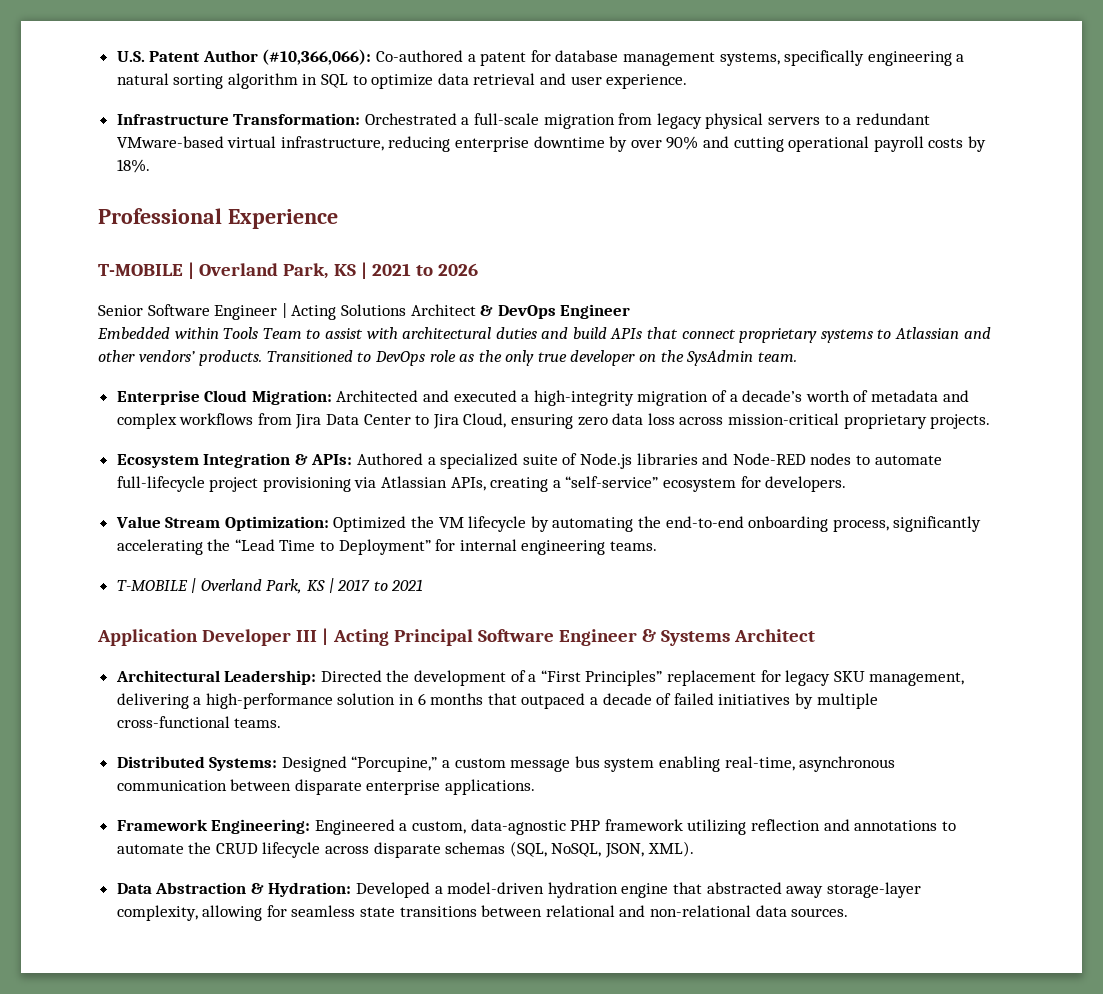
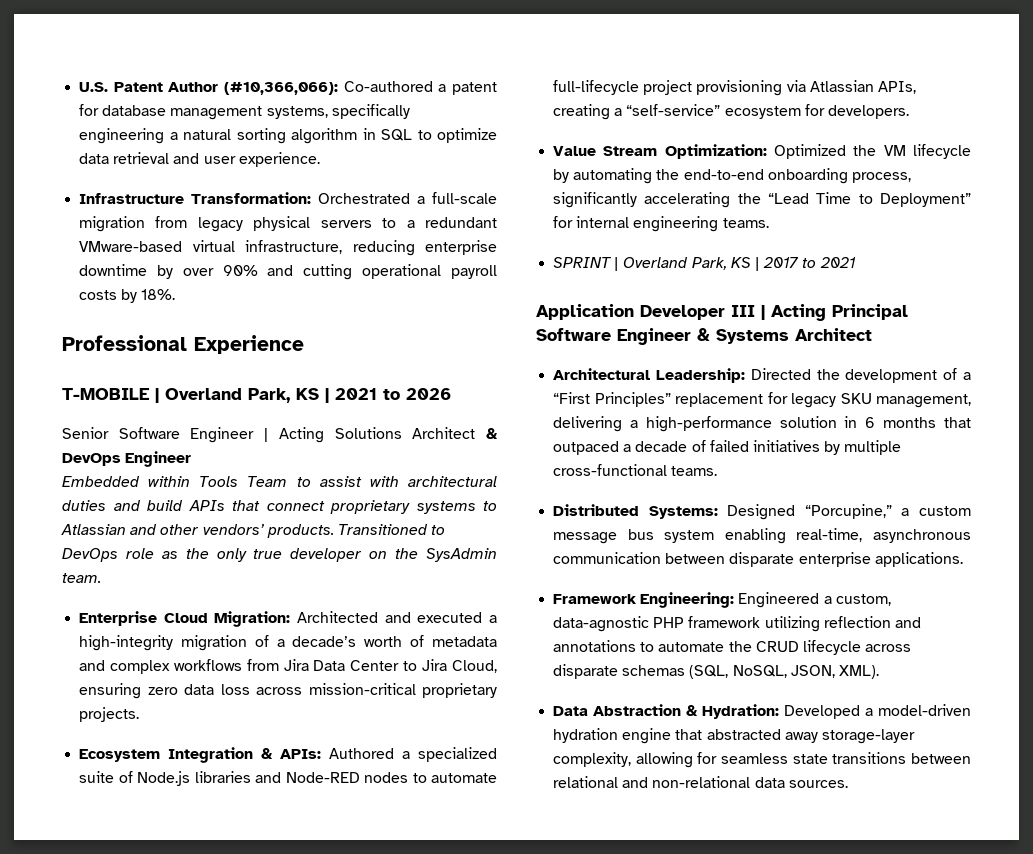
[116,580,188,591] T-MOBILE -> [553,257,613,268] SPRINT

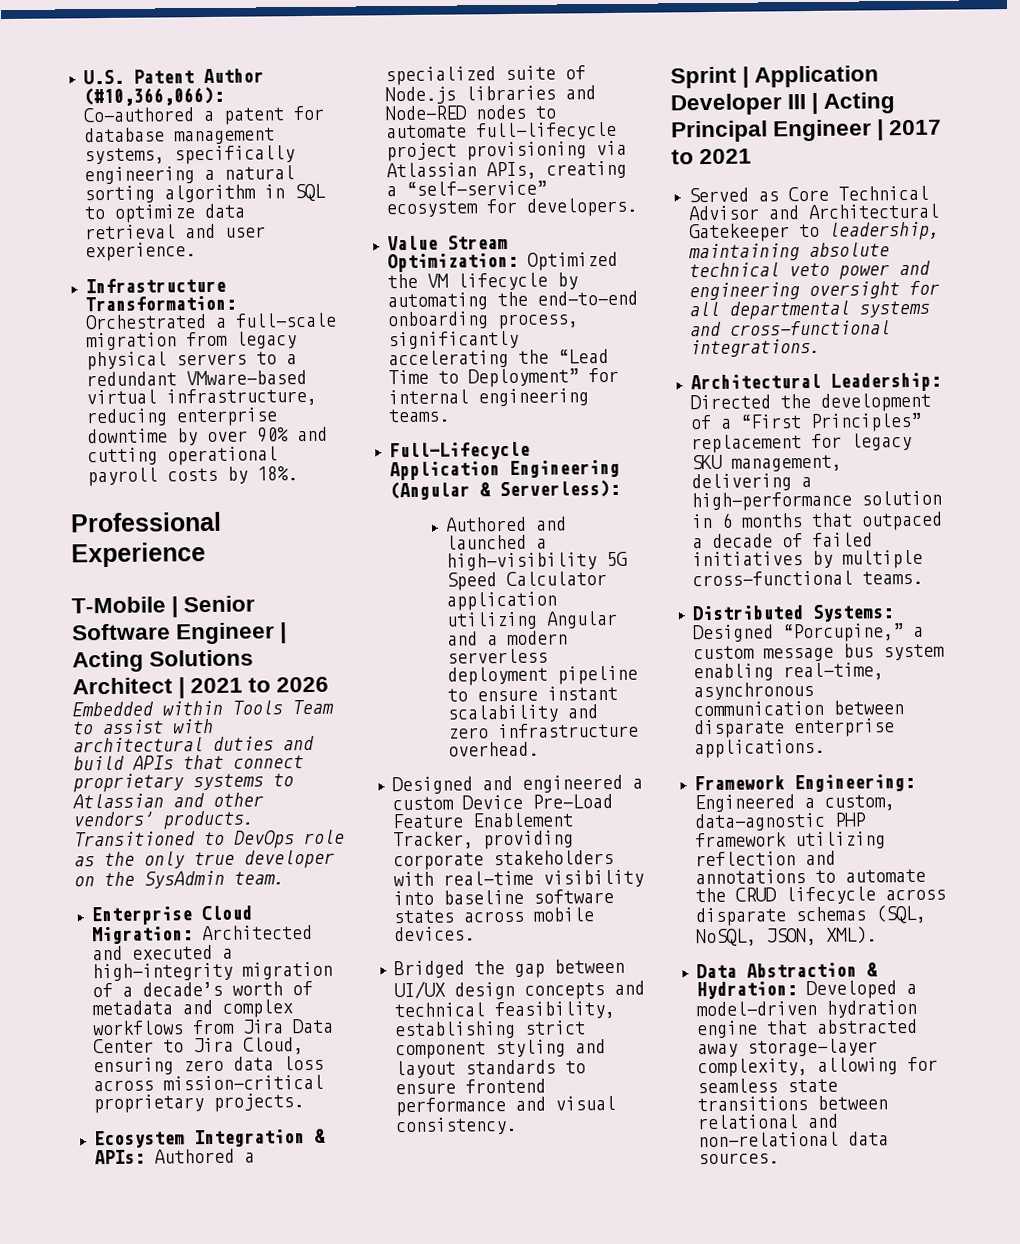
[62,388,451,403] T-MOBILE | Overland Park, KS | 2021 to 2026 // -> [71,596,179,618] T-Mobile |
[486,428,499,439] [62,451,192,467] & DevOps Engineer -> [178,676,330,699] | 2021 to 2026
[553,257,856,271] SPRINT | Overland Park, KS | 2017 to 2021 // -> [388,441,530,461] [388,459,620,481] [388,479,620,501] [444,516,567,532] [445,534,547,550] [445,551,628,571] [445,571,607,591] [445,591,557,611] [445,610,618,630] [446,630,568,646] [446,648,548,664] [446,665,638,686] [446,685,618,702] [446,704,598,723] [447,722,639,739] [447,741,539,757] [391,774,643,795] [391,793,613,811] [391,812,574,829] [392,830,574,850] [392,849,614,871] [392,869,644,888] [392,888,614,906] [392,907,594,924] [393,926,475,942] [393,958,625,979] [393,980,645,1000] [393,1000,615,1020] [393,1020,586,1040] [394,1039,606,1060] [394,1059,586,1079] [394,1078,546,1095] [394,1095,616,1117] [394,1116,517,1136] [670,66,750,89] Full-Lifecycle Application Engineering (Angular & Serverless): // Authored and launched a high-visibility 5G Speed Calculator application utilizing Angular and a modern serverless deployment pipeline to ensure instant scalability and zero infrastructure overhead. // Designed and engineered a custom Device Pre-Load Feature Enablement Tracker, providing corporate stakeholders with real-time visibility into baseline software states across mobile devices. // Bridged the gap between UI/UX design concepts and technical feasibility, establishing strict component styling and layout standards to ensure frontend performance and visual consistency. // Sprint |
[536,328,872,345] Software Engineer & Systems Architect -> [773,119,943,142] [671,148,753,165] [687,185,929,203] [687,203,939,221] [688,221,940,243] [687,242,890,262] [688,260,931,280] [688,280,940,301] [688,300,930,320] [689,320,891,337] [689,338,821,358] Engineer | 2017 to 2021 // Served as Core Technical Advisor and Architectural Gatekeeper to leadership, maintaining absolute technical veto power and engineering oversight for all departmental systems and cross-functional integrations.

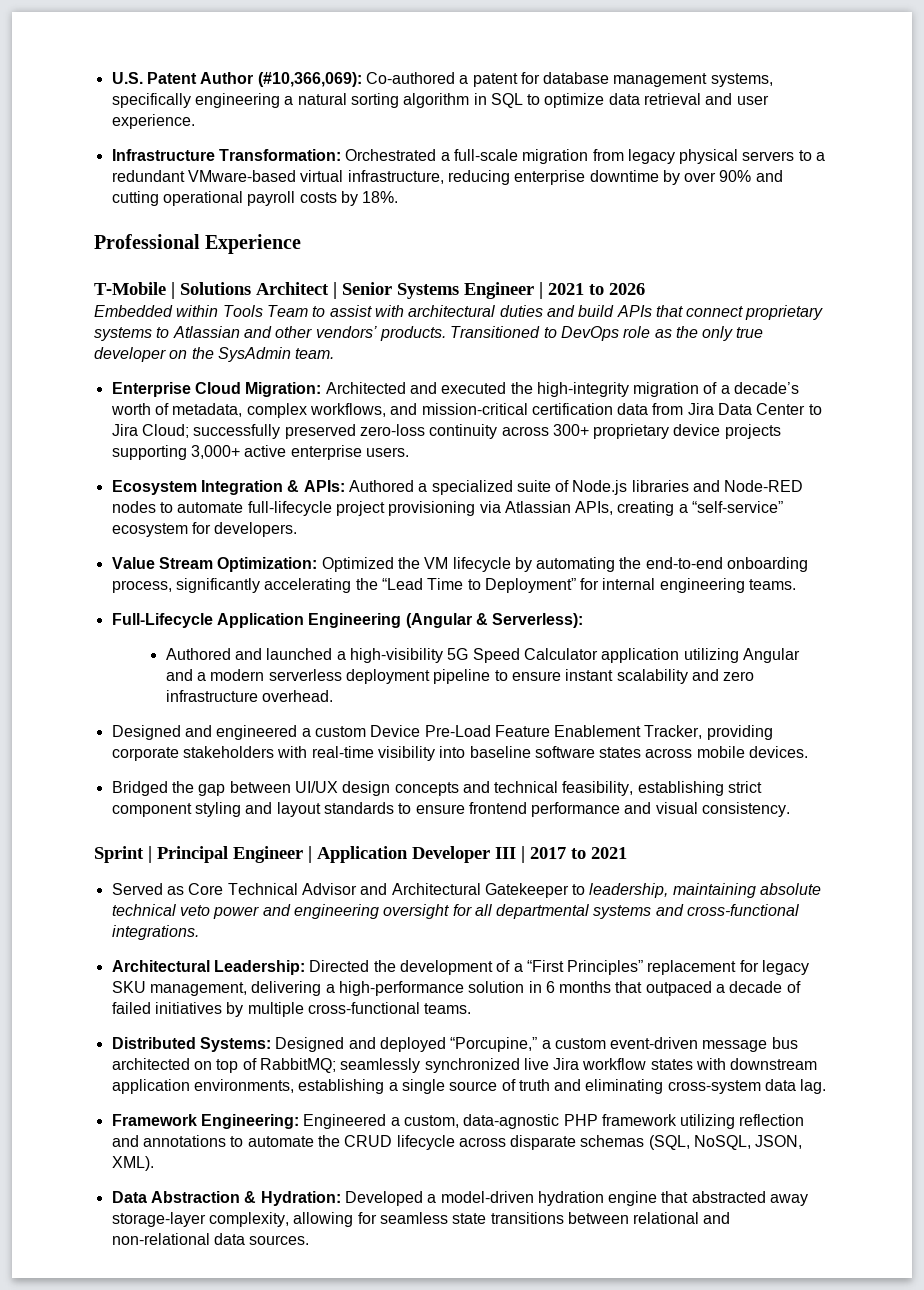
[82,86,224,107] (#10,366,066): -> [257,72,362,87] (#10,366,069):
[183,595,256,613] [72,622,288,645] [72,649,255,673] [72,677,173,695] Senior Software Engineer | Acting Solutions Architect -> [180,282,534,299] Solutions Architect | Senior Systems Engineer
[221,948,233,959] a -> [510,382,533,394] the
[91,999,293,1018] [91,1020,184,1036] metadata and complex workflows -> [172,403,649,418] metadata, complex workflows, and mission-critical certification data
[242,1037,304,1055] [92,1055,324,1076] [92,1074,324,1092] [92,1093,304,1114] Cloud, ensuring zero data loss across mission-critical proprietary projects. -> [141,424,781,439] [111,445,409,460] Cloud; successfully preserved zero-loss continuity across 300+ proprietary device projects supporting 3,000+ active enterprise users.
(750, 77) none -> [157,846,312,863] Principal Engineer |
[823,92,896,114] [671,119,885,143] Acting Principal Engineer | -> (525, 854) none
(774, 633) none -> [348,1037,446,1052] and deployed
(755, 652) none -> [610,1037,699,1049] event-driven
[882,643,945,661] [692,662,884,682] [692,681,814,701] [692,700,904,717] [692,718,895,739] [693,738,825,759] system enabling real-time, asynchronous communication between disparate enterprise applications. -> [111,1058,818,1073] [111,1079,827,1094] architected on top of RabbitMQ; seamlessly synchronized live Jira workflow states with downstream application environments, establishing a single source of truth and eliminating cross-system data lag.

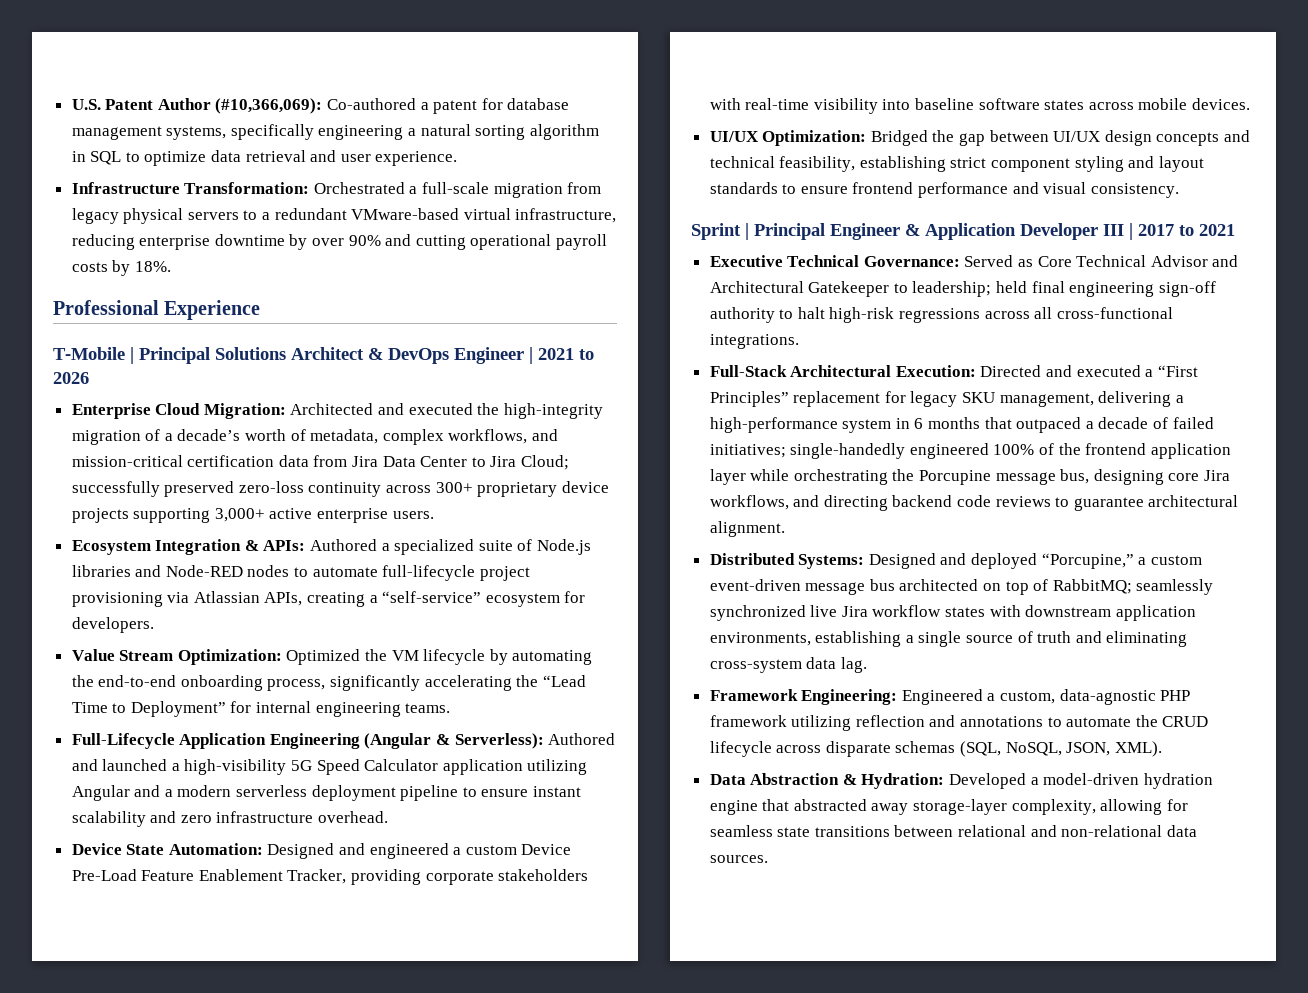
(175, 290) none -> [139,347,210,364] Principal
[333,282,459,299] | Senior Systems -> [368,348,449,364] & DevOps
[94,305,824,320] [94,326,764,341] [94,347,335,362] // Embedded within Tools Team to assist with architectural duties and build APIs that connect proprietary systems to Atlassian and other vendors’ products. Transitioned to DevOps role as the only true developer on the SysAdmin team. -> (89, 378) none
(584, 620) // -> (544, 741) none
(334, 696) none -> [71,843,263,855] Device State Automation:
(809, 752) none -> [709,130,867,146] UI/UX Optimization:
[308,846,312,863] | -> [905,224,920,236] &
(627, 853) none -> [709,255,960,267] Executive Technical Governance:
[589,883,822,898] [111,904,800,919] [111,925,199,940] [111,960,511,975] leadership, maintaining absolute technical veto power and engineering oversight for all departmental systems and cross-functional integrations. // Architectural Leadership: Directed the development of -> [912,281,1216,297] [709,307,1173,323] [709,334,799,349] [709,365,1141,377] leadership; held final engineering sign-off authority to halt high-risk regressions across all cross-functional integrations. // Full-Stack Architectural Execution: Directed and executed
[468,981,525,993] solution -> [842,419,892,433] system
[154,1002,472,1017] initiatives by multiple cross-functional teams. -> [709,443,1231,459] [709,469,1231,485] [709,495,1239,511] [709,521,785,537] initiatives; single-handedly engineered 100% of the frontend application layer while orchestrating the Porcupine message bus, designing core Jira workflows, and directing backend code reviews to guarantee architectural alignment.

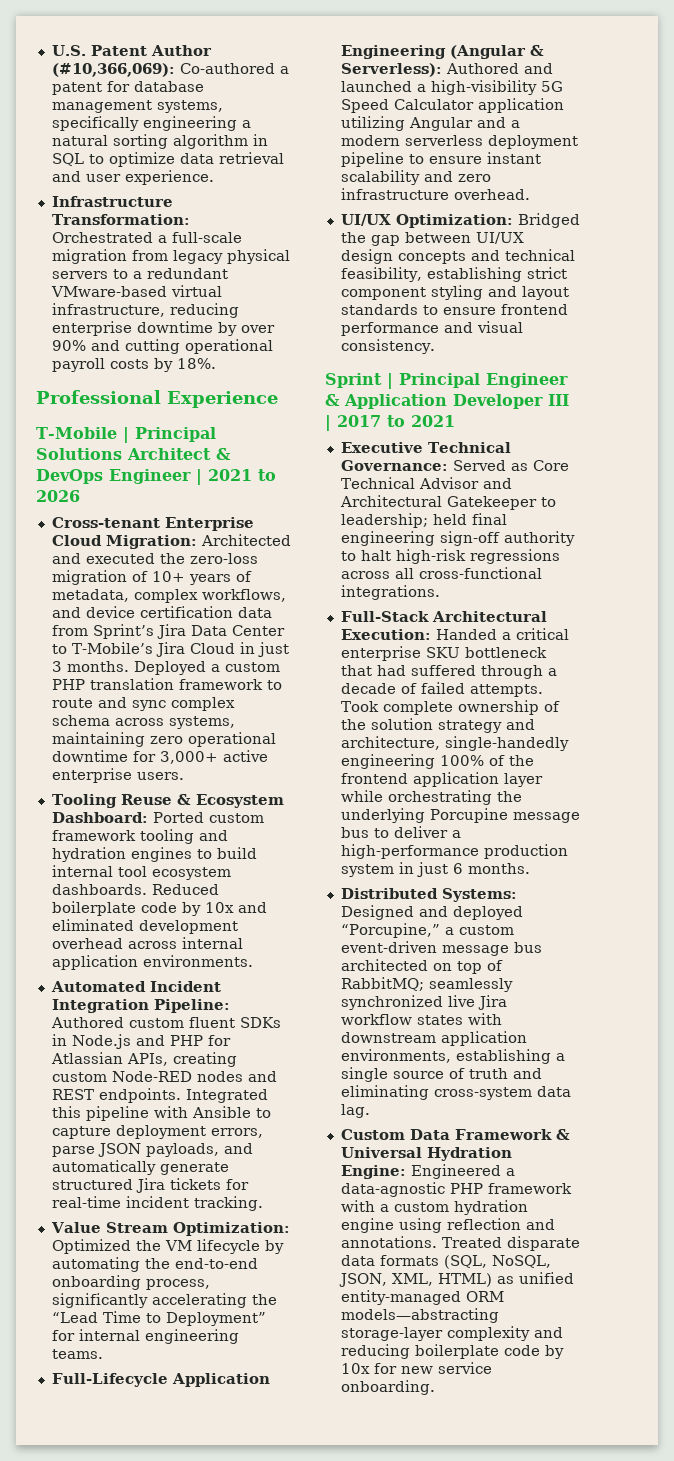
(89, 378) none -> [51,517,160,528] Cross-tenant
[503,403,603,419] high-integrity -> [189,553,258,564] zero-loss
[164,429,287,441] a decade’s worth -> [151,571,231,585] 10+ years
[71,455,183,467] mission-critical -> [85,606,135,618] device
(348, 461) none -> [92,624,154,639] Sprint’s
[490,455,570,470] [71,481,609,497] [71,508,434,523] [71,539,592,555] [71,565,530,581] [71,591,586,607] [71,617,154,633] Jira Cloud; successfully preserved zero-loss continuity across 300+ proprietary device projects supporting 3,000+ active enterprise users. // Ecosystem Integration & APIs: Authored a specialized suite of Node.js libraries and Node-RED nodes to automate full-lifecycle project provisioning via Atlassian APIs, creating a “self-service” ecosystem for developers. -> [71,642,289,657] [51,661,280,675] [51,678,282,690] [51,697,235,711] [51,715,235,729] [51,732,276,747] [51,750,268,764] [51,768,184,783] [51,794,284,808] [51,812,264,823] [51,829,228,844] [51,847,257,862] [51,865,231,880] [51,884,219,895] [51,901,267,916] [51,919,238,934] [51,937,243,949] [51,955,253,970] [50,981,221,992] [51,999,230,1013] [50,1017,281,1028] [51,1034,231,1049] [50,1052,237,1067] [51,1071,277,1082] [51,1088,268,1103] [51,1106,271,1121] [51,1125,263,1139] [51,1143,253,1157] [51,1160,229,1175] [51,1178,249,1193] [51,1196,263,1211] T-Mobile’s Jira Cloud in just 3 months. Deployed a custom PHP translation framework to route and sync complex schema across systems, maintaining zero operational downtime for 3,000+ active enterprise users. // Tooling Reuse & Ecosystem Dashboard: Ported custom framework tooling and hydration engines to build internal tool ecosystem dashboards. Reduced boilerplate code by 10x and eliminated development overhead across internal application environments. // Automated Incident Integration Pipeline: Authored custom fluent SDKs in Node.js and PHP for Atlassian APIs, creating custom Node-RED nodes and REST endpoints. Integrated this pipeline with Ansible to capture deployment errors, parse JSON payloads, and automatically generate structured Jira tickets for real-time incident tracking.
[71,843,572,859] [71,869,589,885] [709,98,1251,114] // Device State Automation: Designed and engineered a custom Device Pre-Load Feature Enablement Tracker, providing corporate stakeholders with real-time visibility into baseline software states across mobile devices. -> (530, 194) none
[980,365,1198,377] [709,391,1184,407] [709,417,1214,433] [709,443,989,459] Directed and executed a “First Principles” replacement for legacy SKU management, delivering a high-performance system in 6 months that outpaced a decade of failed initiatives; single-handedly engineered -> [435,628,569,640] [340,646,547,661] [340,665,557,679] [340,682,543,697] [340,700,560,715] [340,718,535,733] [340,736,569,751] [340,754,435,769] Handed a critical enterprise SKU bottleneck that had suffered through a decade of failed attempts. Took complete ownership of the solution strategy and architecture, single-handedly engineering
(915, 475) none -> [340,808,425,823] underlying
[1060,469,1231,485] [709,495,1239,511] [709,521,785,537] bus, designing core Jira workflows, and directing backend code reviews to guarantee architectural alignment. -> [340,826,461,838] [340,844,568,859] [340,862,530,877] bus to deliver a high-performance production system in just 6 months.
[709,689,898,705] Framework Engineering: -> [340,1129,570,1140] [340,1147,512,1161] [340,1165,406,1179] Custom Data Framework & Universal Hydration Engine:
[1000,691,1056,704] custom, -> (515, 1172) none
[791,715,1209,731] [709,741,1162,757] [709,773,1213,789] [709,799,1188,815] [709,825,1197,837] [709,855,768,863] utilizing reflection and annotations to automate the CRUD lifecycle across disparate schemas (SQL, NoSQL, JSON, XML). // Data Abstraction & Hydration: Developed a model-driven hydration engine that abstracted away storage-layer complexity, allowing for seamless state transitions between relational and non-relational data sources. -> [340,1200,528,1215] [340,1218,555,1233] [340,1236,580,1251] [340,1255,551,1269] [338,1272,574,1287] [340,1290,504,1305] [340,1308,499,1323] [340,1326,563,1341] [340,1344,564,1359] [340,1362,492,1374] [340,1380,435,1395] with a custom hydration engine using reflection and annotations. Treated disparate data formats (SQL, NoSQL, JSON, XML, HTML) as unified entity-managed ORM models—abstracting storage-layer complexity and reducing boilerplate code by 10x for new service onboarding.

